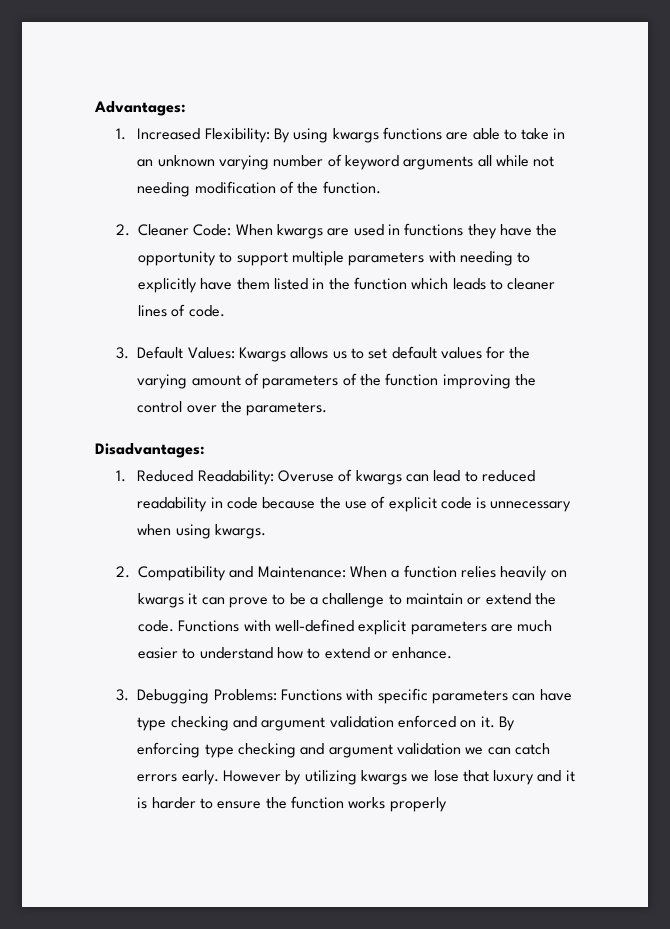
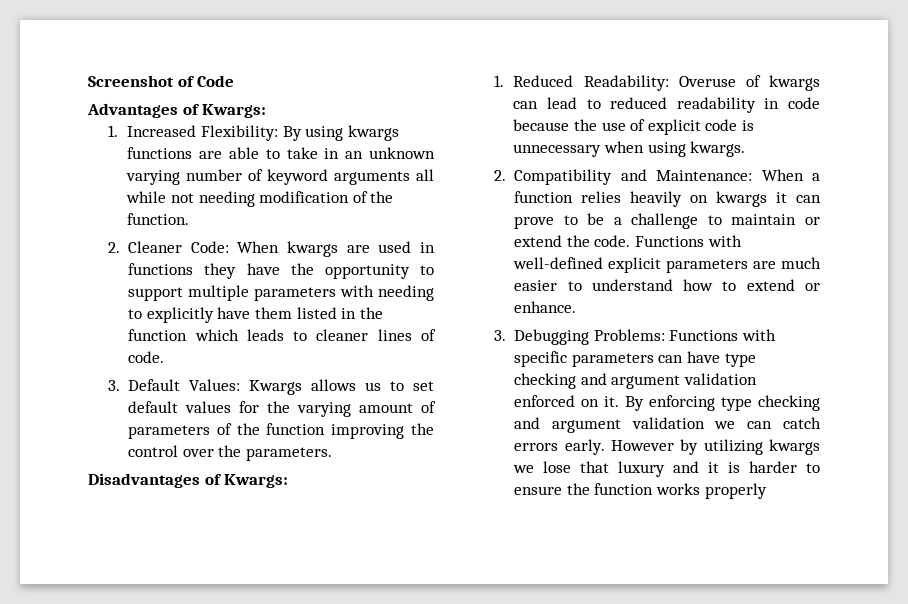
[94,101,186,116] Advantages: -> [88,75,235,87] [87,103,267,118] Screenshot of Code // Advantages of Kwargs:
[95,443,205,458] Disadvantages: -> [88,473,289,488] Disadvantages of Kwargs:

